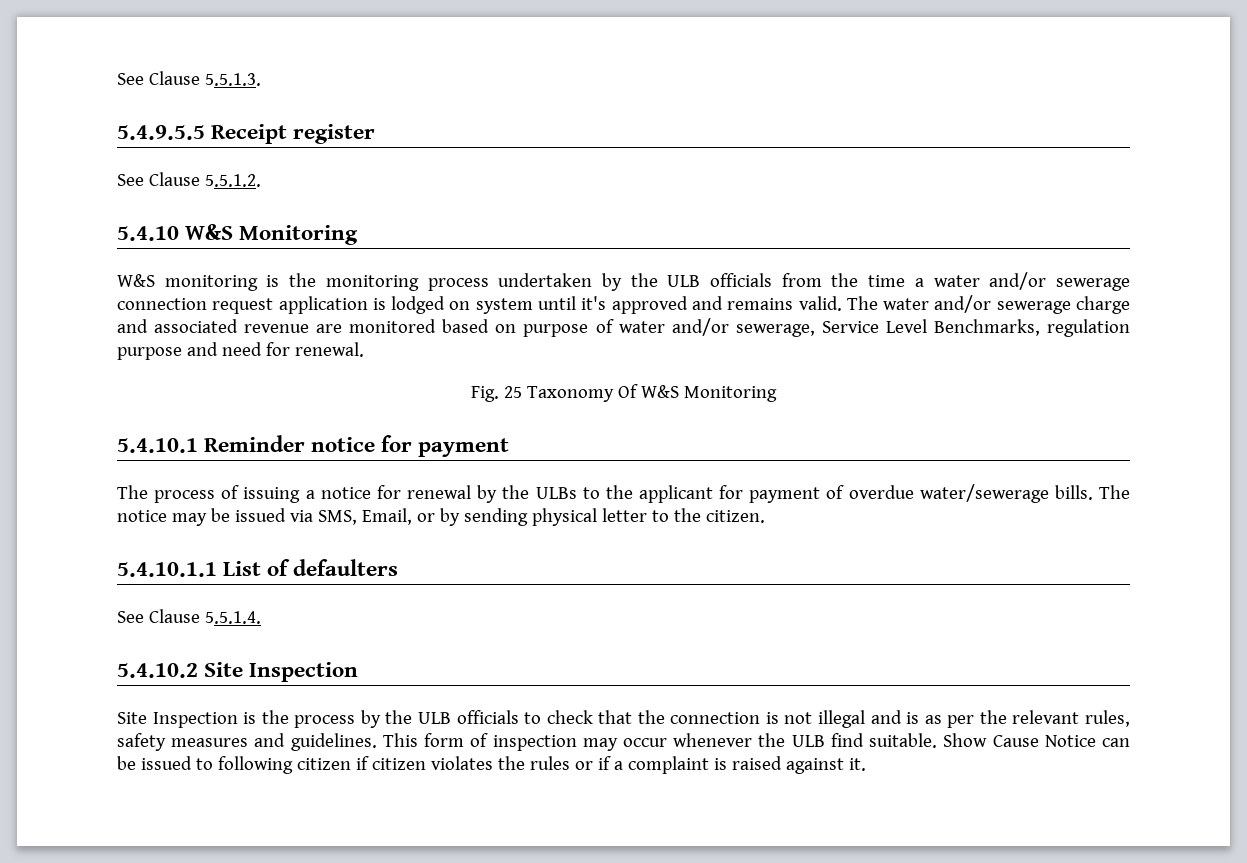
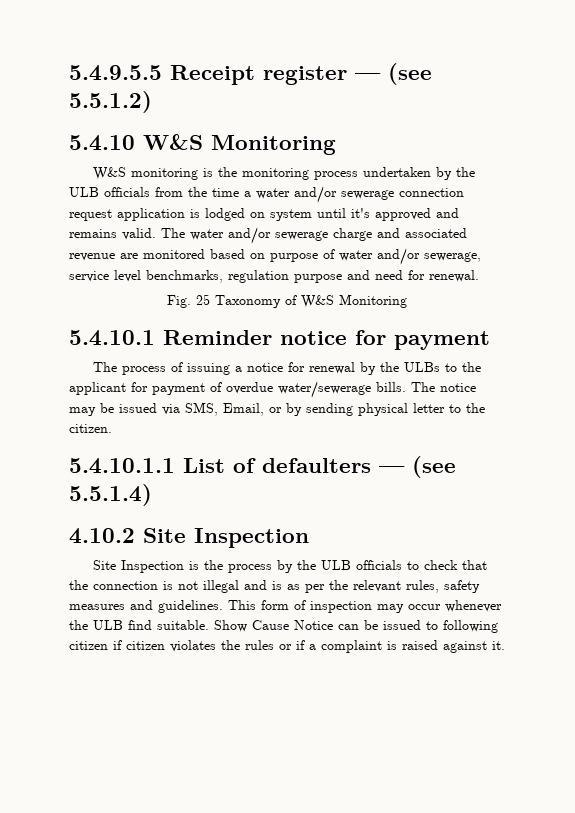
[117,71,261,86] See Clause 5.5.1.3. // -> (69, 73) none
[117,172,261,187] // See Clause 5.5.1.2. -> [355,63,432,85] [69,91,152,113] — (see 5.5.1.2)
[821,319,1040,336] Service Level Benchmarks, -> [69,270,223,283] service level benchmarks,
[617,384,638,398] Of -> [285,295,297,305] of
[117,609,261,624] [117,663,198,678] // See Clause 5.5.1.4. // 5.4.10.2 -> [379,456,456,478] [69,484,152,506] [69,528,135,544] — (see 5.5.1.4) // 4.10.2

